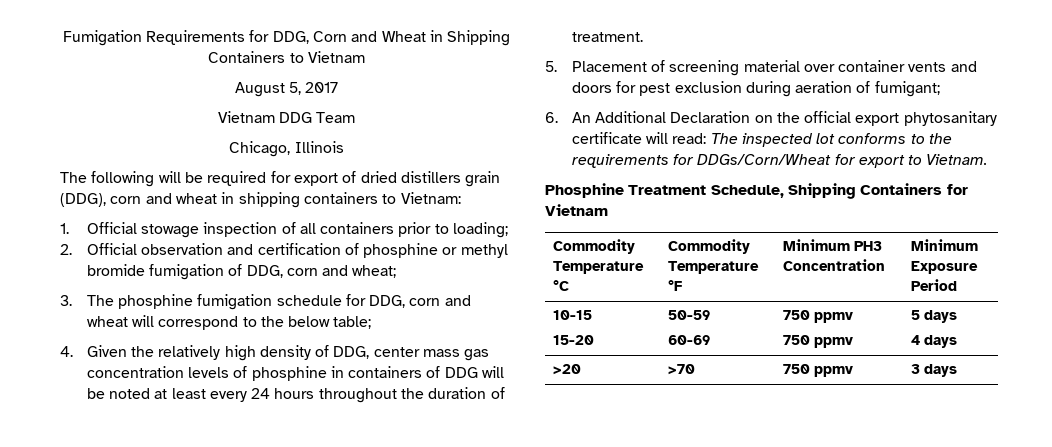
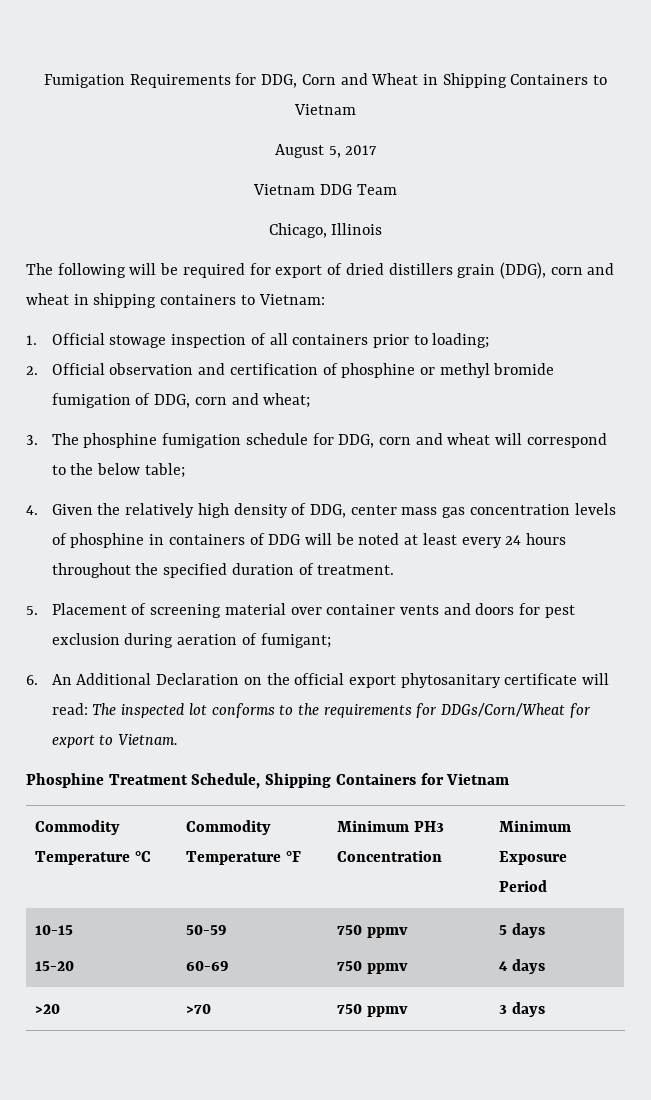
(425, 393) none -> [163,563,228,578] specified

